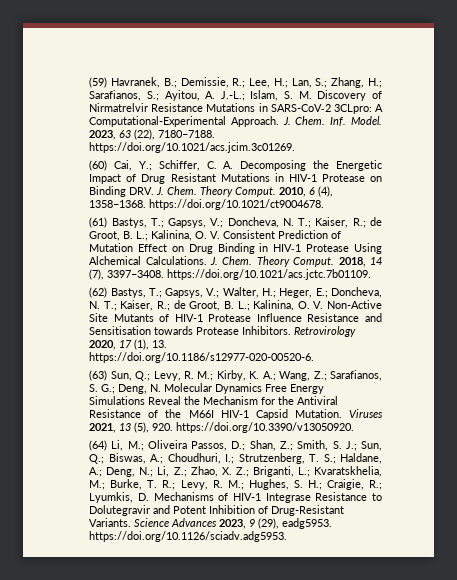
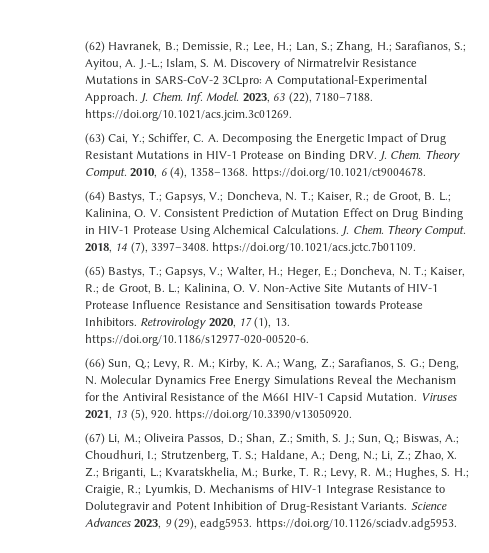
[89,77,108,88] (59) -> [84,41,105,53] (62)
[89,160,108,171] (60) -> [84,133,105,145] (63)
[89,217,108,228] (61) -> [84,191,105,203] (64)
[89,287,108,298] (62) -> [84,266,105,278] (65)
[89,370,108,381] (63) -> [84,358,105,370] (66)
[89,440,108,451] (64) -> [84,433,105,445] (67)

